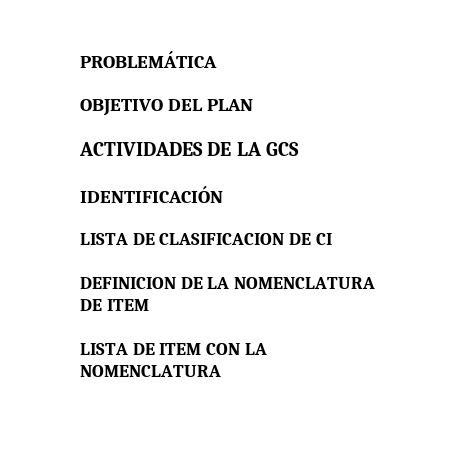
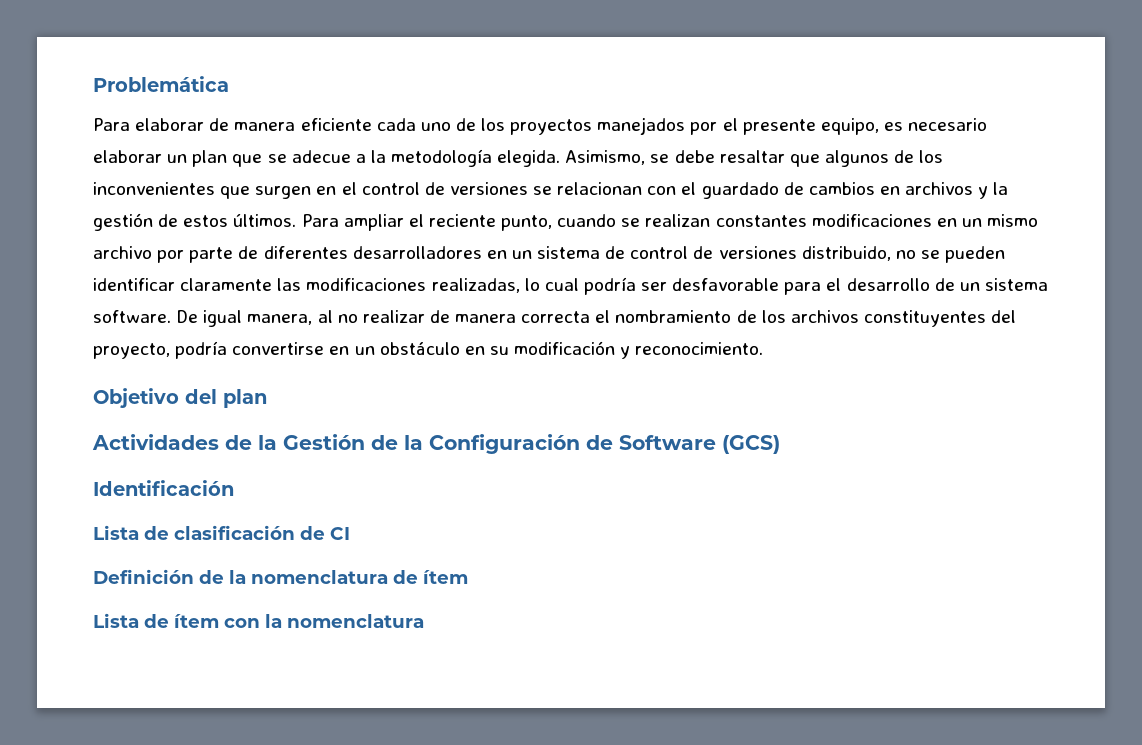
[80,51,217,68] [80,99,253,116] [79,142,299,156] [80,186,223,203] [80,233,332,245] [80,277,376,289] [80,299,149,311] [80,343,267,355] [80,365,221,377] PROBLEMÁTICA // OBJETIVO DEL PLAN // ACTIVIDADES DE LA GCS // IDENTIFICACIÓN // LISTA DE CLASIFICACION DE CI // DEFINICION DE LA NOMENCLATURA DE ITEM // LISTA DE ITEM CON LA NOMENCLATURA -> [93,76,229,92] [93,117,988,135] [93,149,944,167] [93,182,1009,199] [93,213,1039,231] [93,246,1006,263] [93,277,1048,295] [93,310,1017,327] [93,341,764,359] [93,388,267,408] [92,434,780,454] [93,480,234,496] [93,525,350,540] [93,569,468,584] [93,613,424,628] Problemática // Para elaborar de manera eficiente cada uno de los proyectos manejados por el presente equipo, es necesario elaborar un plan que se adecue a la metodología elegida. Asimismo, se debe resaltar que algunos de los inconvenientes que surgen en el control de versiones se relacionan con el guardado de cambios en archivos y la gestión de estos últimos. Para ampliar el reciente punto, cuando se realizan constantes modificaciones en un mismo archivo por parte de diferentes desarrolladores en un sistema de control de versiones distribuido, no se pueden identificar claramente las modificaciones realizadas, lo cual podría ser desfavorable para el desarrollo de un sistema software. De igual manera, al no realizar de manera correcta el nombramiento de los archivos constituyentes del proyecto, podría convertirse en un obstáculo en su modificación y reconocimiento. // Objetivo del plan // Actividades de la Gestión de la Configuración de Software (GCS) // Identificación // Lista de clasificación de CI // Definición de la nomenclatura de ítem // Lista de ítem con la nomenclatura

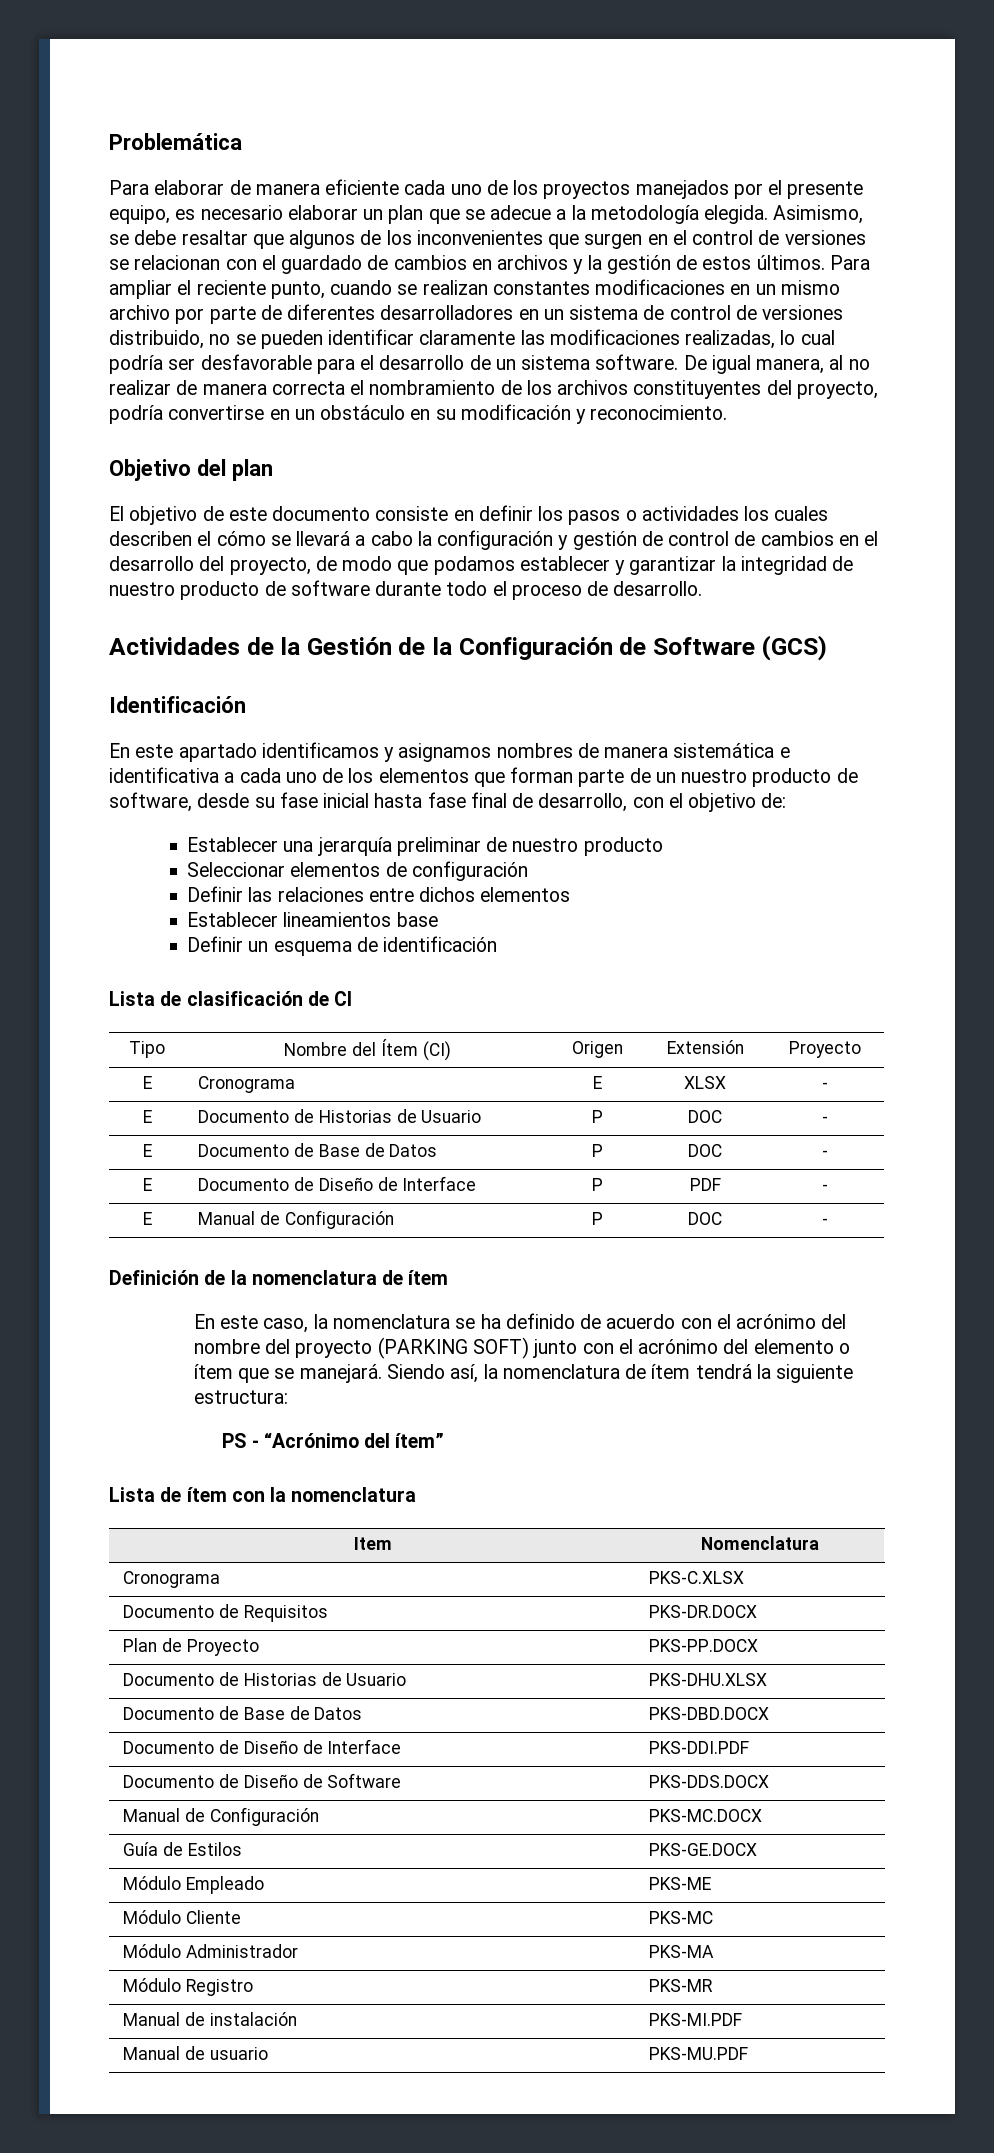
(267, 398) none -> [109,505,829,525] [109,530,879,550] [109,556,854,575] [109,580,703,600] // El objetivo de este documento consiste en definir los pasos o actividades los cuales describen el cómo se llevará a cabo la configuración y gestión de control de cambios en el desarrollo del proyecto, de modo que podamos establecer y garantizar la integridad de nuestro producto de software durante todo el proceso de desarrollo.
(234, 488) none -> [109,742,790,762] [109,767,858,787] [109,792,787,812] [187,837,663,856] [187,861,528,881] [187,886,571,902] [187,912,438,927] [187,936,498,956] // En este apartado identificamos y asignamos nombres de manera sistemática e identificativa a cada uno de los elementos que forman parte de un nuestro producto de software, desde su fase inicial hasta fase final de desarrollo, con el objetivo de: // Establecer una jerarquía preliminar de nuestro producto // Seleccionar elementos de configuración // Definir las relaciones entre dichos elementos // Establecer lineamientos base // Definir un esquema de identificación
(350, 533) none -> [129,1041,165,1058] [284,1039,451,1061] [571,1041,623,1058] [666,1040,744,1054] [789,1041,861,1058] [142,1076,152,1089] [198,1076,296,1093] [592,1076,602,1089] [684,1076,726,1089] [822,1082,828,1089] [142,1110,152,1123] [198,1109,482,1123] [591,1110,603,1123] [688,1110,722,1123] [822,1116,828,1123] [142,1144,152,1157] [198,1143,438,1157] [591,1144,603,1157] [688,1144,722,1157] [822,1150,828,1157] [142,1178,152,1191] [198,1176,477,1191] [591,1178,603,1191] [689,1178,721,1191] [822,1184,828,1191] [142,1212,152,1225] [198,1210,394,1229] [591,1212,603,1225] [688,1212,722,1225] [822,1218,828,1225] // Tipo | Nombre del Ítem (CI) | Origen | Extensión | Proyecto // E | Cronograma | E | XLSX | - // E | Documento de Historias de Usuario | P | DOC | - // E | Documento de Base de Datos | P | DOC | - // E | Documento de Diseño de Interface | P | PDF | - // E | Manual de Configuración | P | DOC | -
(468, 577) none -> [193,1313,847,1333] [193,1337,850,1359] [193,1364,854,1383] [193,1390,288,1404] [222,1432,445,1448] // En este caso, la nomenclatura se ha definido de acuerdo con el acrónimo del nombre del proyecto (PARKING SOFT) junto con el acrónimo del elemento o ítem que se manejará. Siendo así, la nomenclatura de ítem tendrá la siguiente estructura: // PS - “Acrónimo del ítem”
(424, 621) none -> [353,1537,392,1550] [701,1536,819,1550] [123,1571,221,1588] [649,1571,745,1584] [123,1604,328,1622] [649,1605,758,1618] [123,1638,259,1656] [649,1639,759,1652] [123,1672,407,1686] [649,1673,768,1686] [123,1706,363,1720] [649,1707,770,1720] [123,1739,402,1754] [649,1741,750,1754] [123,1773,402,1788] [649,1775,770,1788] [123,1807,319,1826] [649,1809,763,1822] [123,1842,242,1856] [649,1843,758,1856] [123,1876,265,1894] [649,1877,712,1890] [123,1910,242,1924] [649,1911,714,1924] [123,1944,299,1958] [649,1945,715,1958] [123,1978,254,1996] [649,1979,714,1992] [123,2012,297,2026] [649,2013,743,2026] [123,2046,268,2060] [649,2047,749,2060] // Item | Nomenclatura // Cronograma | PKS-C.XLSX // Documento de Requisitos | PKS-DR.DOCX // Plan de Proyecto | PKS-PP.DOCX // Documento de Historias de Usuario | PKS-DHU.XLSX // Documento de Base de Datos | PKS-DBD.DOCX // Documento de Diseño de Interface | PKS-DDI.PDF // Documento de Diseño de Software | PKS-DDS.DOCX // Manual de Configuración | PKS-MC.DOCX // Guía de Estilos | PKS-GE.DOCX // Módulo Empleado | PKS-ME // Módulo Cliente | PKS-MC // Módulo Administrador | PKS-MA // Módulo Registro | PKS-MR // Manual de instalación | PKS-MI.PDF // Manual de usuario | PKS-MU.PDF

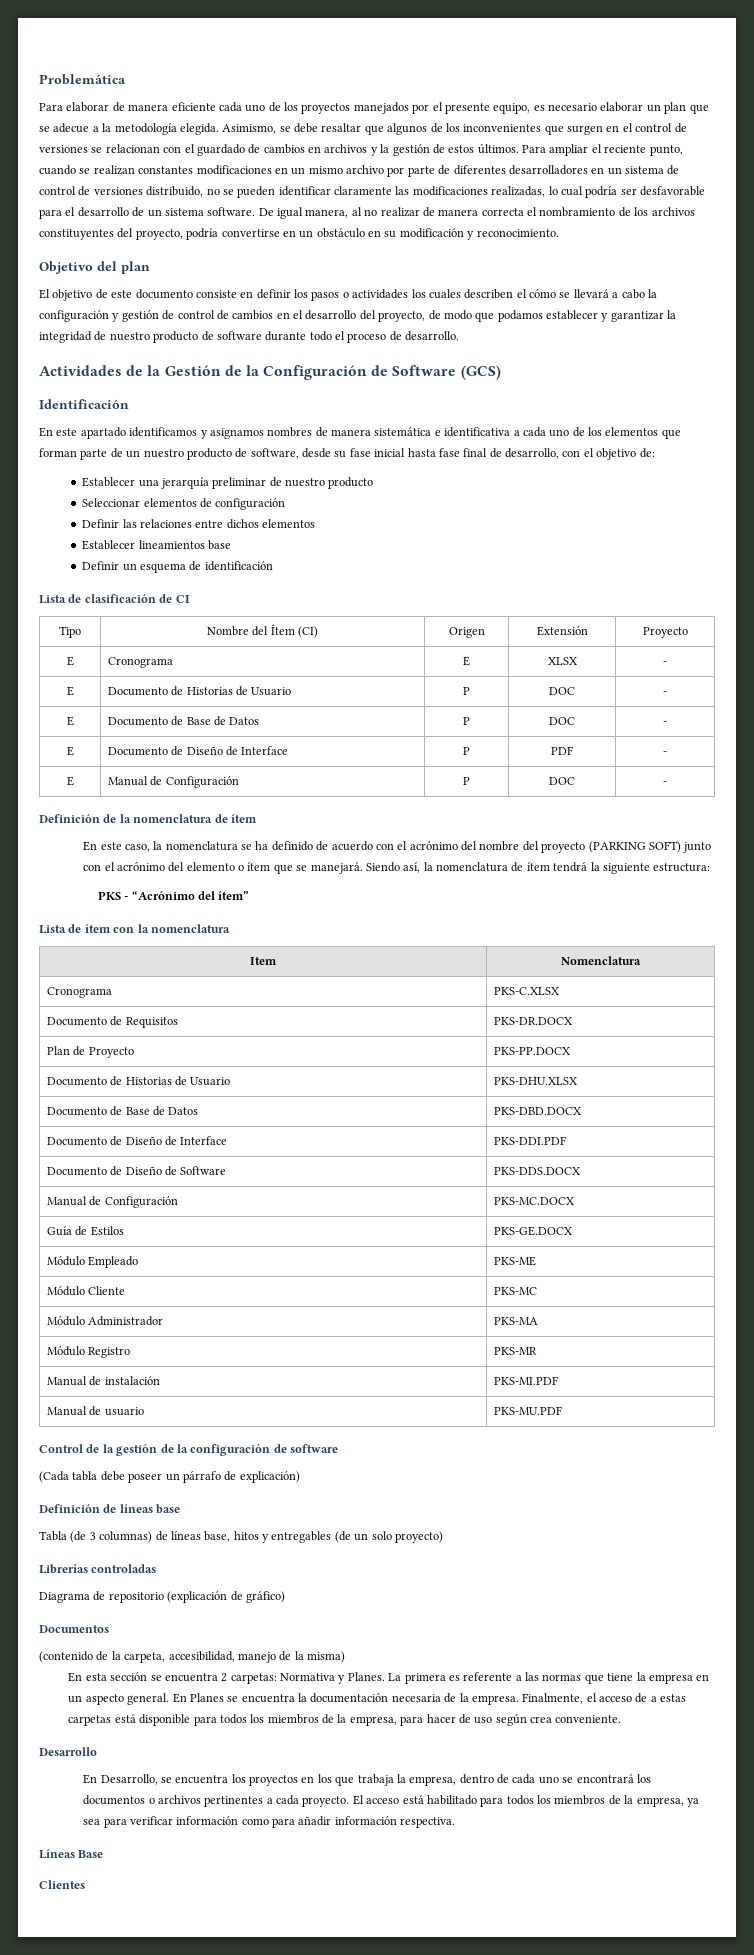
[222,1433,247,1448] PS -> [97,891,121,900] PKS
(749, 2053) none -> [39,1444,338,1456] [39,1471,300,1483] [39,1504,181,1514] [39,1531,443,1543] [39,1564,157,1574] [39,1591,285,1603] [39,1625,109,1633] [39,1651,345,1663] [68,1672,710,1684] [68,1693,687,1705] [68,1713,622,1726] [39,1747,97,1756] [83,1774,651,1786] [83,1795,699,1807] [83,1816,456,1828] [39,1849,104,1859] [39,1880,85,1889] // Control de la gestión de la configuración de software // (Cada tabla debe poseer un párrafo de explicación) // Definición de líneas base // Tabla (de 3 columnas) de líneas base, hitos y entregables (de un solo proyecto) // Librerías controladas // Diagrama de repositorio (explicación de gráfico) // Documentos // (contenido de la carpeta, accesibilidad, manejo de la misma) // En esta sección se encuentra 2 carpetas: Normativa y Planes. La primera es referente a las normas que tiene la empresa en un aspecto general. En Planes se encuentra la documentación necesaria de la empresa. Finalmente, el acceso de a estas carpetas está disponible para todos los miembros de la empresa, para hacer de uso según crea conveniente. // Desarrollo // En Desarrollo, se encuentra los proyectos en los que trabaja la empresa, dentro de cada uno se encontrará los documentos o archivos pertinentes a cada proyecto. El acceso está habilitado para todos los miembros de la empresa, ya sea para verificar información como para añadir información respectiva. // Líneas Base // Clientes

